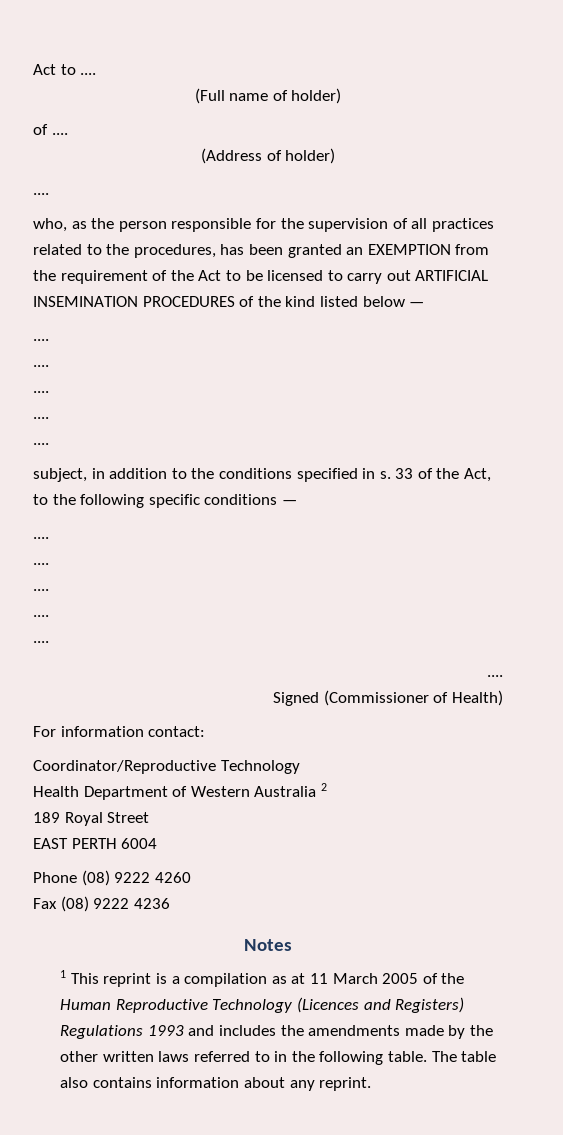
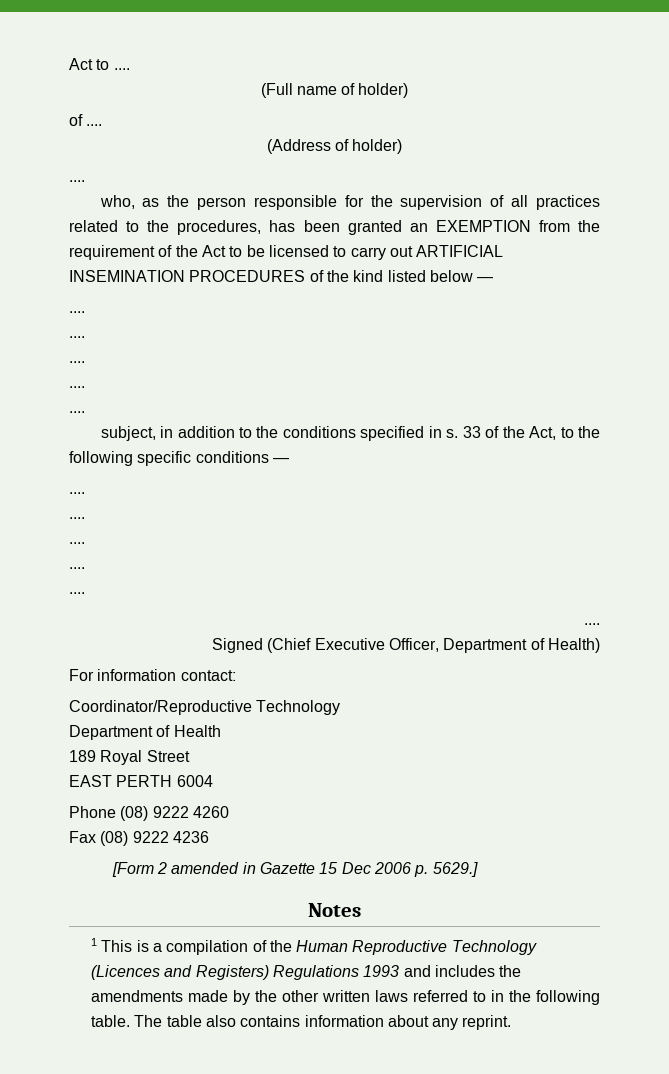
[323,690,429,706] (Commissioner -> [267,638,528,653] (Chief Executive Officer, Department
[33,783,327,800] Health Department of Western Australia 2 -> [69,725,221,740] Department of Health
(170, 903) none -> [111,862,478,877] // [Form 2 amended in Gazette 15 Dec 2006 p. 5629.]
[103,973,152,987] reprint -> (133, 946) none
[271,973,419,984] as at 11 March 2005 -> (249, 947) none

